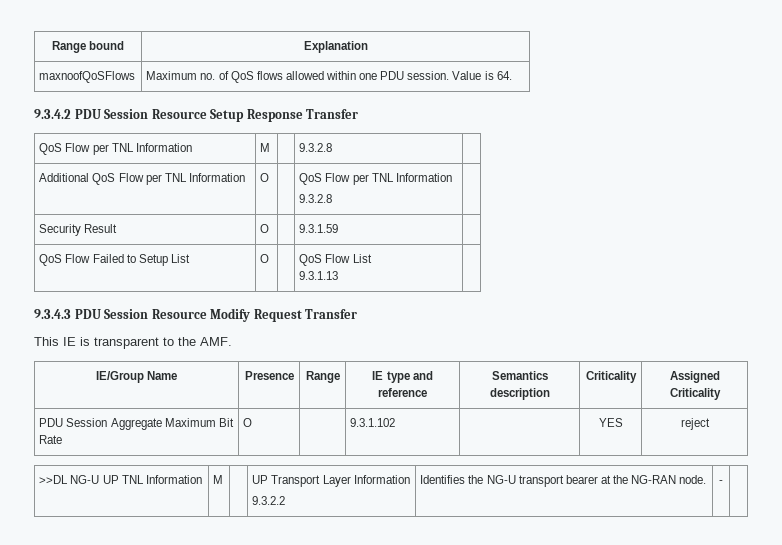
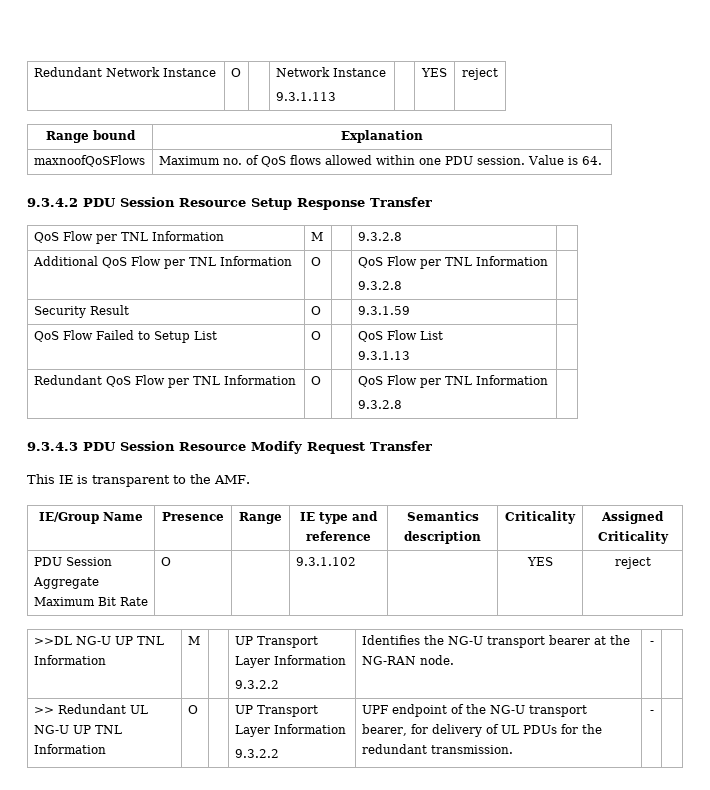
(51, 47) none -> [33,67,216,77] [230,68,241,77] [275,67,386,77] [275,92,336,101] [421,68,447,77] [462,68,498,80] Redundant Network Instance | O | | Network Instance // 9.3.1.113 | | YES | reject //
(339, 275) none -> [33,375,296,388] [310,376,321,385] [357,375,548,388] [357,400,402,409] // Redundant QoS Flow per TNL Information | O | | QoS Flow per TNL Information // 9.3.2.8 |
(723, 482) none -> [33,704,148,714] [33,725,122,734] [33,744,106,754] [187,705,198,714] [234,705,318,717] [234,724,346,737] [234,749,279,758] [361,704,587,717] [361,724,602,737] [361,744,513,754] [649,710,654,714] // >> Redundant UL NG-U UP TNL Information | O | | UP Transport Layer Information // 9.3.2.2 | UPF endpoint of the NG-U transport bearer, for delivery of UL PDUs for the redundant transmission. | - |

